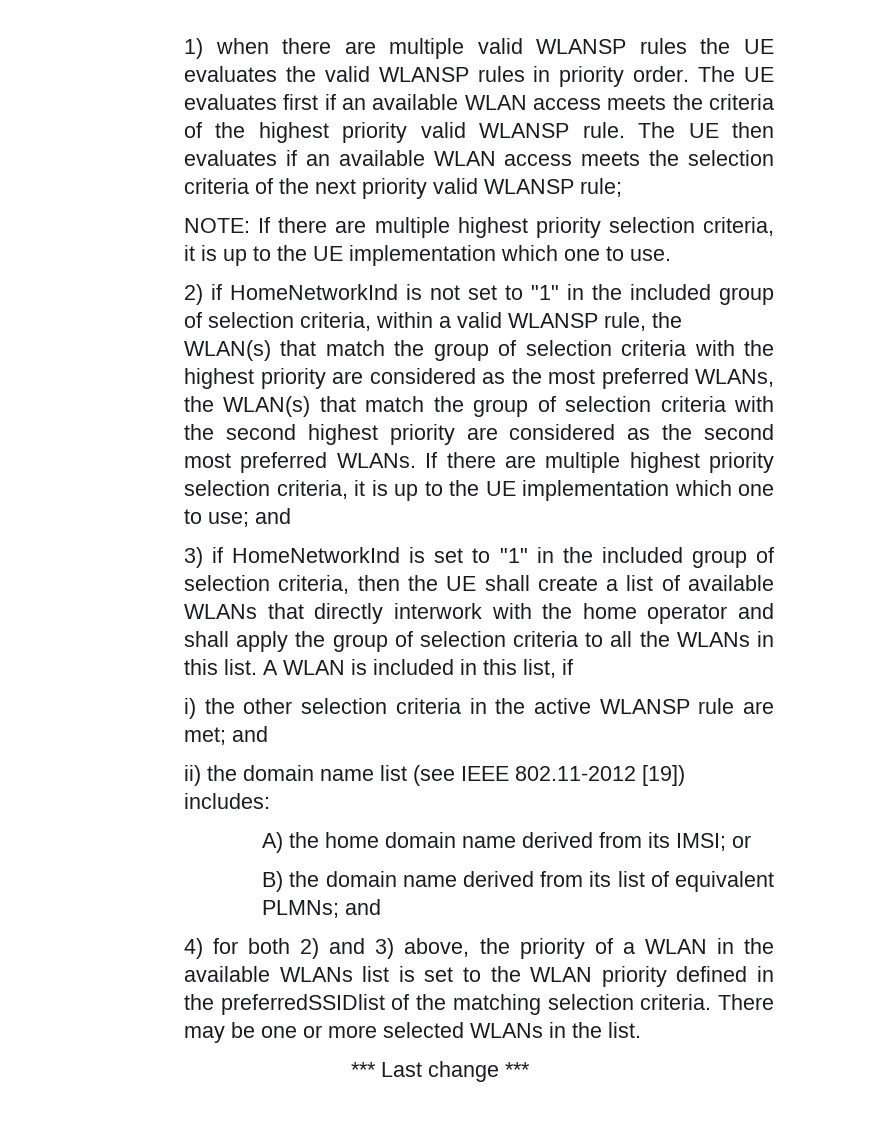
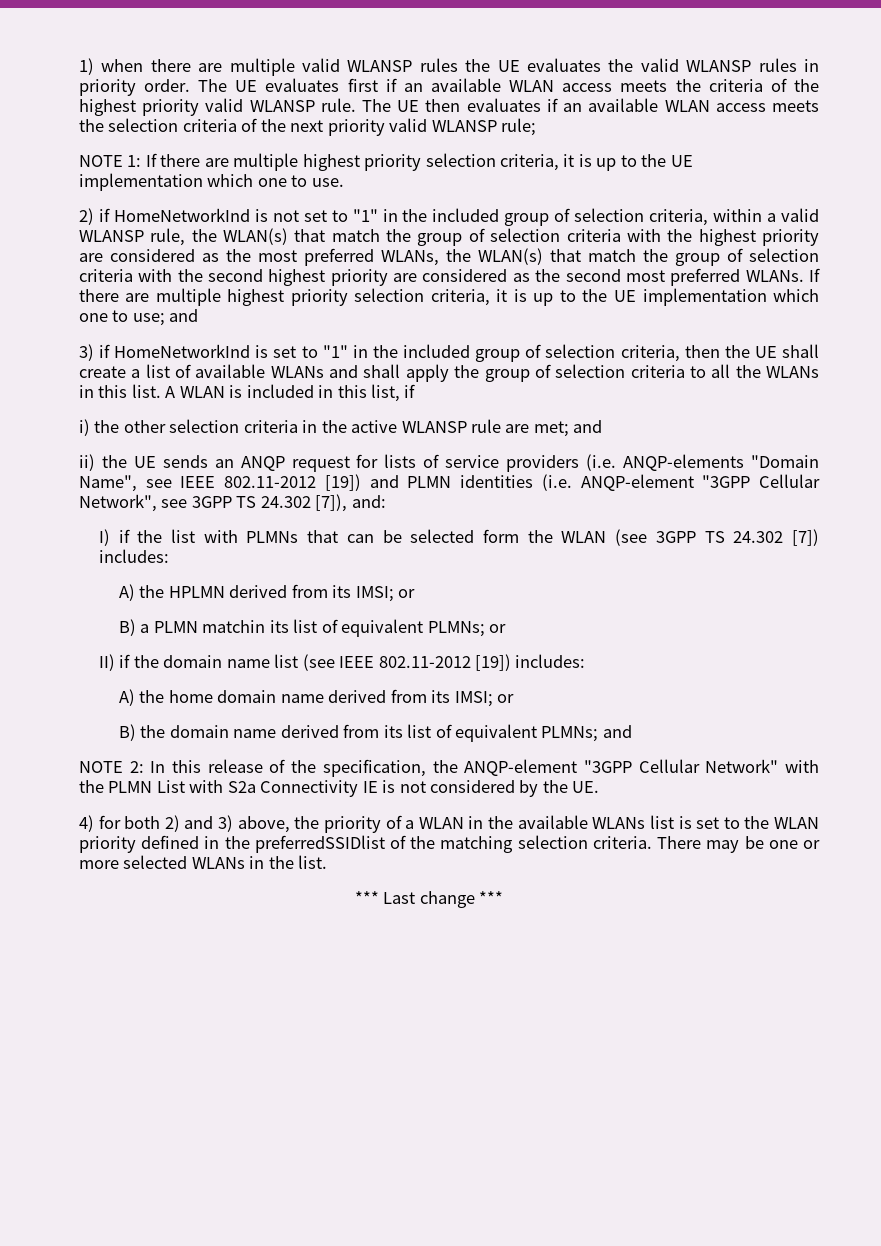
[184,218,251,233] NOTE: -> [78,155,142,167] NOTE 1:
[267,603,728,624] that directly interwork with the home operator -> (324, 372) none
(238, 773) none -> [133,454,820,472] [78,474,820,492] [78,494,386,512] [98,529,819,546] [98,549,169,563] [118,584,416,602] [118,619,506,637] [98,654,159,671] UE sends an ANQP request for lists of service providers (i.e. ANQP-elements "Domain Name", see IEEE 802.11-2012 [19]) and PLMN identities (i.e. ANQP-element "3GPP Cellular Network", see 3GPP TS 24.302 [7]), and: // I) if the list with PLMNs that can be selected form the WLAN (see 3GPP TS 24.302 [7]) includes: // A) the HPLMN derived from its IMSI; or // B) a PLMN matchin its list of equivalent PLMNs; or // II) if the
(382, 907) none -> [78,759,819,777] [78,780,600,797] // NOTE 2: In this release of the specification, the ANQP-element "3GPP Cellular Network" with the PLMN List with S2a Connectivity IE is not considered by the UE.

